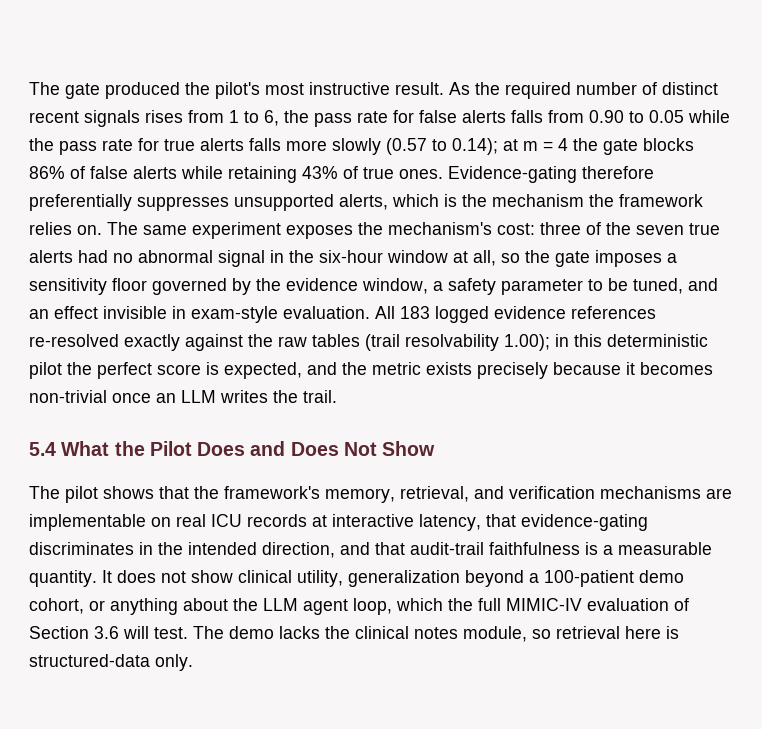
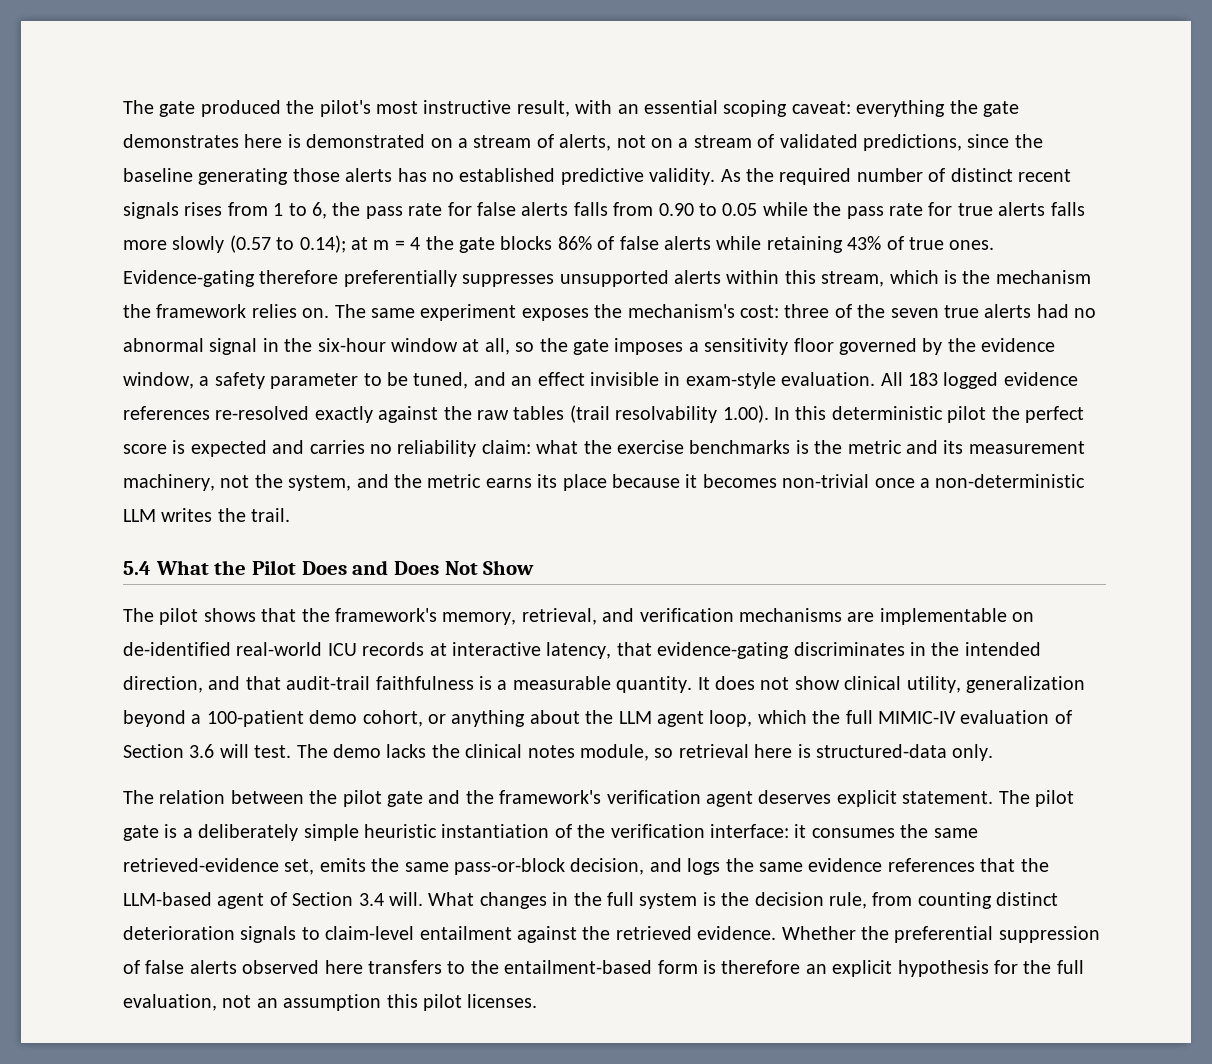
[395,82,444,95] result. -> [516,100,1019,117] [123,134,1043,151] [123,168,716,185] result, with an essential scoping caveat: everything the gate demonstrates here is demonstrated on a stream of alerts, not on a stream of validated predictions, since the baseline generating those alerts has no established predictive validity.
[339,194,388,210] alerts, -> [673,270,885,287] alerts within this stream,
[504,334,569,351] 1.00); in -> [722,405,790,423] 1.00). In
[224,362,548,379] expected, and the metric exists precisely -> [190,440,1085,457] [123,474,607,491] expected and carries no reliability claim: what the exercise benchmarks is the metric and its measurement machinery, not the system, and the metric earns its place
[156,393,176,403] an -> [919,474,1086,488] a non-deterministic
[176,514,206,527] real -> [123,642,323,656] de-identified real-world
(193, 662) none -> [123,790,1074,807] [123,824,978,841] [123,858,1049,875] [123,892,1059,909] [123,926,1100,943] [123,960,1084,977] [123,994,538,1011] // The relation between the pilot gate and the framework's verification agent deserves explicit statement. The pilot gate is a deliberately simple heuristic instantiation of the verification interface: it consumes the same retrieved-evidence set, emits the same pass-or-block decision, and logs the same evidence references that the LLM-based agent of Section 3.4 will. What changes in the full system is the decision rule, from counting distinct deterioration signals to claim-level entailment against the retrieved evidence. Whether the preferential suppression of false alerts observed here transfers to the entailment-based form is therefore an explicit hypothesis for the full evaluation, not an assumption this pilot licenses.

